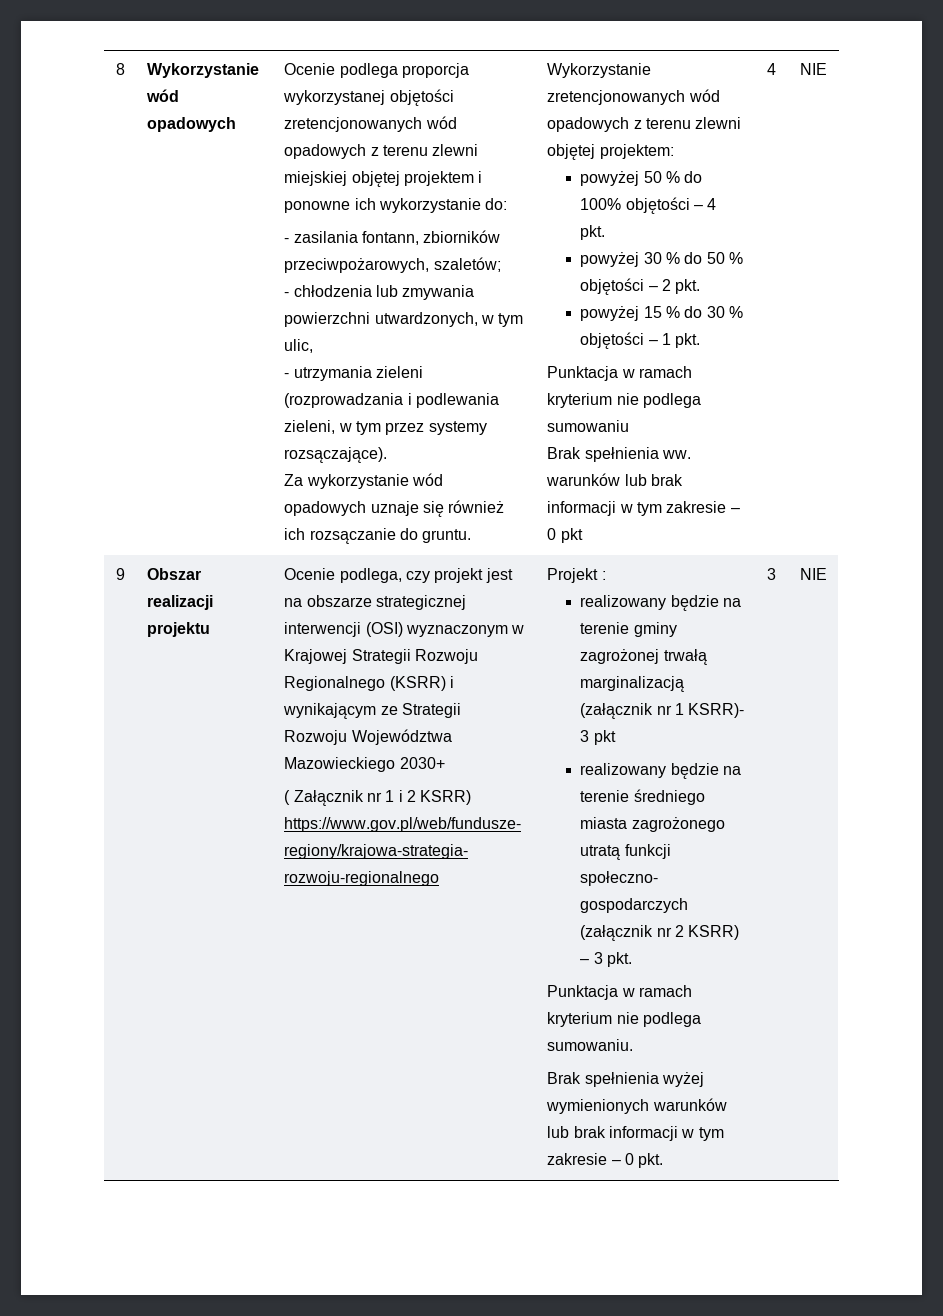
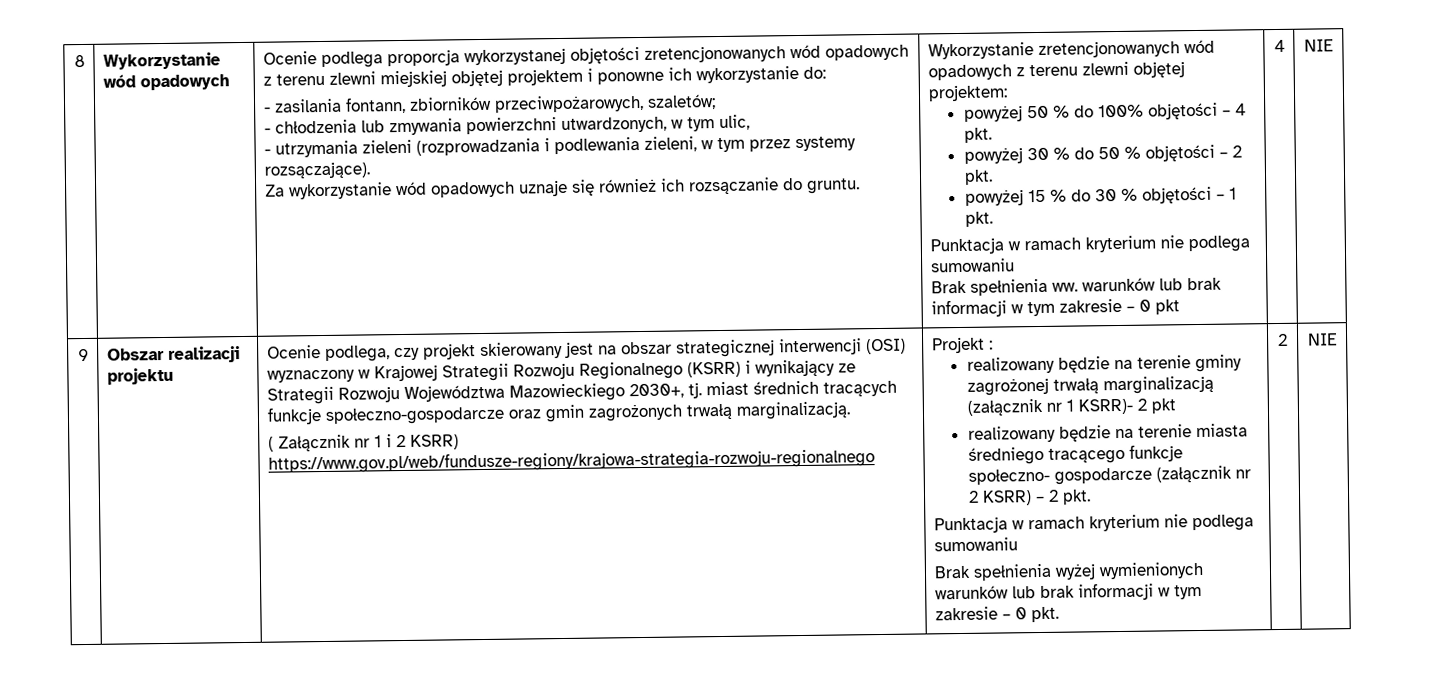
(484, 575) none -> [479,341,563,360] skierowany
[306,595,372,607] obszarze -> [620,341,672,355] obszar
[405,625,508,637] wyznaczonym -> [266,369,355,383] wyznaczony
[283,703,377,719] wynikającym -> [754,359,835,378] wynikający
[399,757,445,769] 2030+ -> [628,380,897,399] [266,401,851,425] 2030+, tj. miast średnich tracących funkcje społeczno-gospodarcze oraz gmin zagrożonych trwałą marginalizacją.
[580,730,590,742] 3 -> [1136,398,1147,411] 2
[633,789,705,805] [580,817,725,832] [580,844,671,860] [580,871,659,886] [580,898,689,913] średniego miasta zagrożonego utratą funkcji społeczno- gospodarczych -> [1195,423,1248,438] [967,444,1183,465] [967,467,1152,485] miasta średniego tracącego funkcje społeczno- gospodarcze
[593,952,632,967] [547,985,692,1000] [547,1012,701,1027] [547,1039,634,1051] 3 pkt. // Punktacja w ramach kryterium nie podlega sumowaniu. -> [1047,489,1091,505] [933,514,1254,534] [933,537,1018,552] 2 pkt. // Punktacja w ramach kryterium nie podlega sumowaniu
[767,568,776,580] 3 -> [1278,333,1288,346] 2

